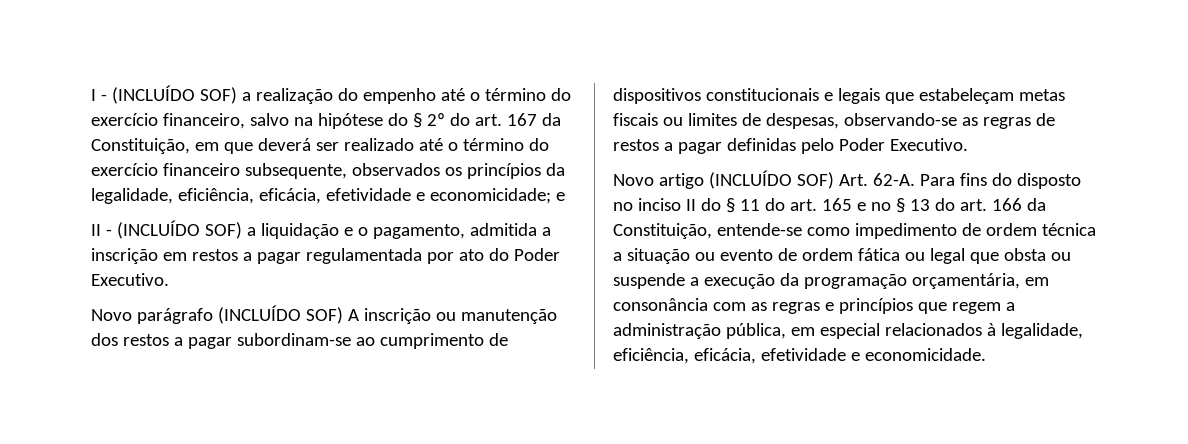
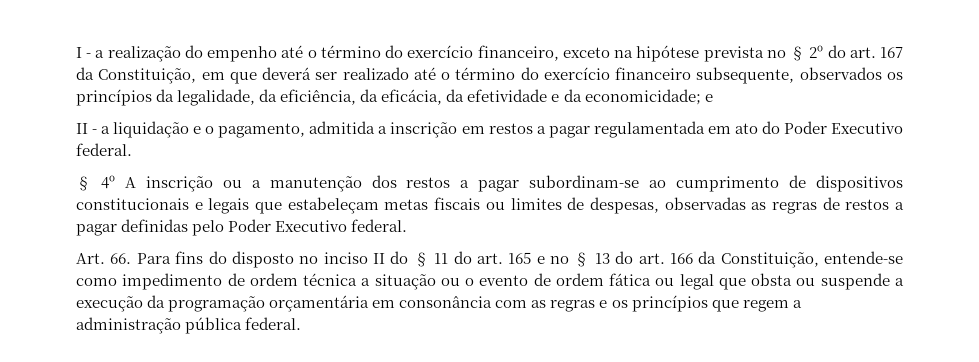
[111,85,237,104] (INCLUÍDO SOF) -> (92, 55) none
[249,113,289,126] salvo -> [562,47,610,58] exceto
[387,113,408,126] do -> [703,46,786,62] prevista no
[177,188,425,204] eficiência, eficácia, efetividade e -> [259,89,582,105] da eficiência, da eficácia, da efetividade e da
[116,220,242,239] (INCLUÍDO SOF) -> (98, 131) none
[426,252,454,264] por -> [707,126,731,134] em
[91,273,169,286] [91,305,343,324] Executivo. // Novo parágrafo (INCLUÍDO SOF) -> [831,122,904,134] [76,143,132,156] [76,175,115,191] Executivo federal. // § 4º
(456, 316) none -> [251,180,261,188] a
[843,113,957,126] observando-se -> [664,197,746,210] observadas
[889,138,968,151] [613,170,915,189] Executivo. // Novo artigo (INCLUÍDO SOF) Art. 62-A. -> [275,219,408,232] [76,253,132,264] Executivo federal. // Art. 66.
(715, 256) none -> [465,278,475,286] o
[911,273,1020,289] orçamentária, -> [269,295,370,312] orçamentária
(834, 306) none -> [611,300,628,308] os
[725,323,1083,339] [613,348,986,364] pública, em especial relacionados à legalidade, eficiência, eficácia, efetividade e economicidade. -> [185,317,302,334] pública federal.

